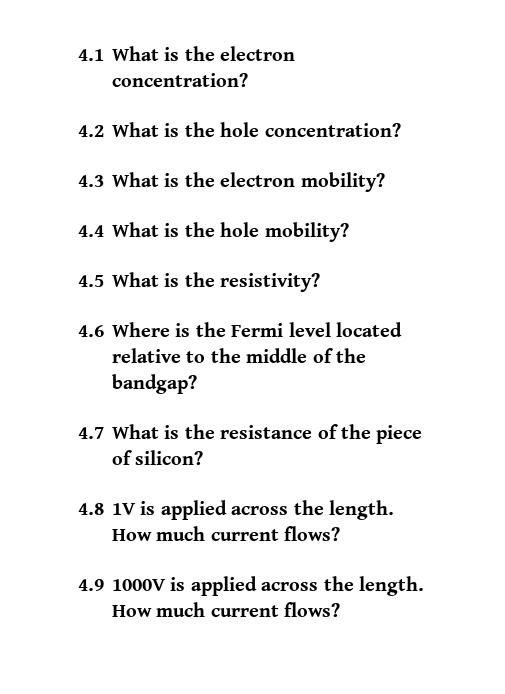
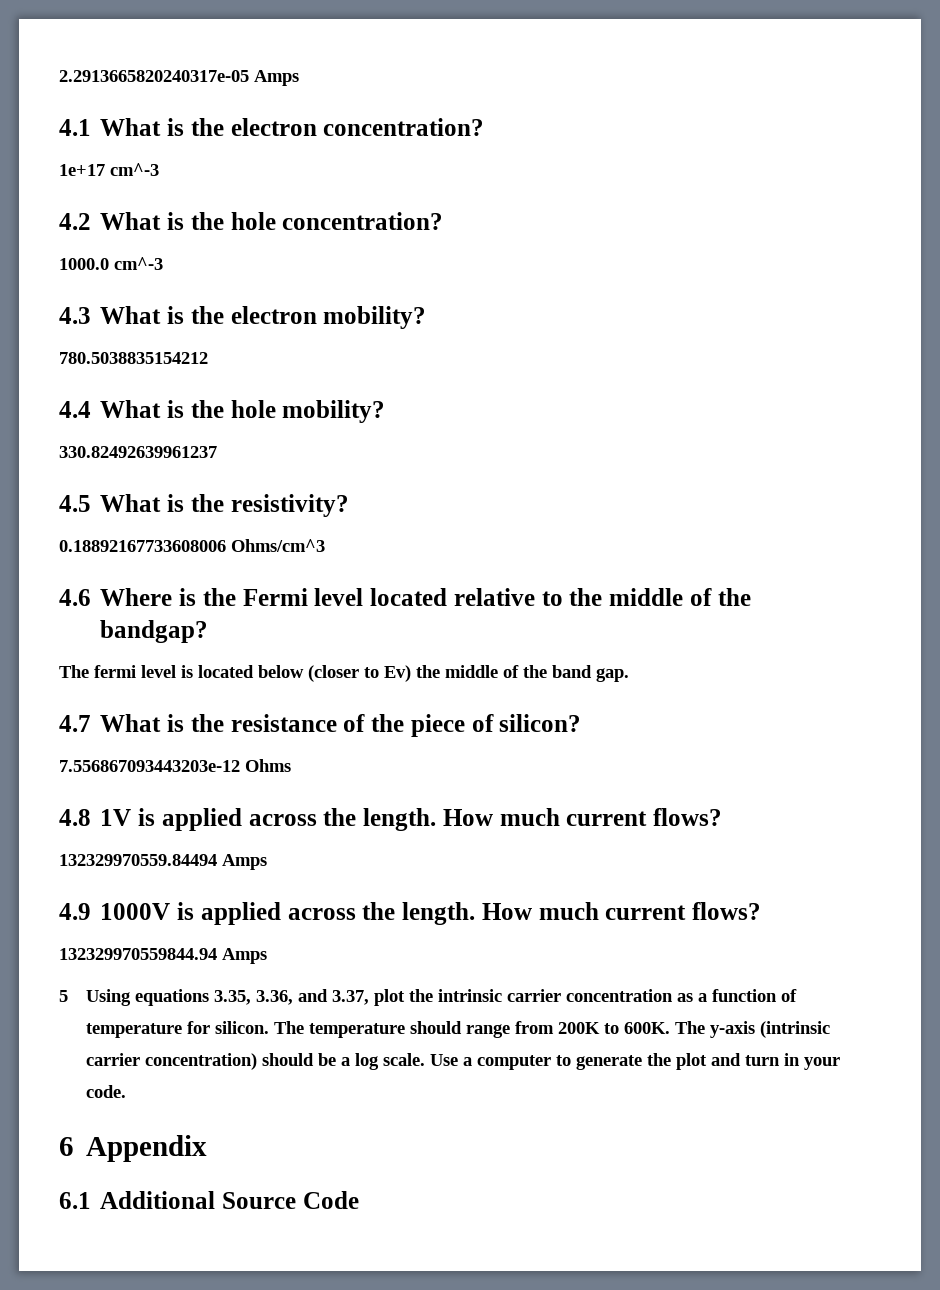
(78, 55) none -> [59,70,299,86] 2.2913665820240317e-05 Amps //
(248, 80) none -> [59,163,159,176] // 1e+17 cm^-3
(401, 130) none -> [59,257,163,270] // 1000.0 cm^-3
(385, 182) none -> [59,352,208,364] // 780.5038835154212
(349, 232) none -> [59,446,217,458] // 330.82492639961237
(321, 282) none -> [59,539,325,552] // 0.18892167733608006 Ohms/cm^3
(197, 384) none -> [59,665,629,682] // The fermi level is located below (closer to Ev) the middle of the band gap.
(204, 457) none -> [59,759,291,772] // 7.556867093443203e-12 Ohms
(341, 533) none -> [59,854,267,870] // 132329970559.84494 Amps
(341, 609) none -> [59,948,267,964] [59,989,797,1006] [85,1021,830,1038] [85,1053,840,1070] [85,1085,126,1098] [59,1135,207,1162] [59,1191,359,1209] // 132329970559844.94 Amps // 5 Using equations 3.35, 3.36, and 3.37, plot the intrinsic carrier concentration as a function of temperature for silicon. The temperature should range from 200K to 600K. The y-axis (intrinsic carrier concentration) should be a log scale. Use a computer to generate the plot and turn in your code. // 6 Appendix // 6.1 Additional Source Code

